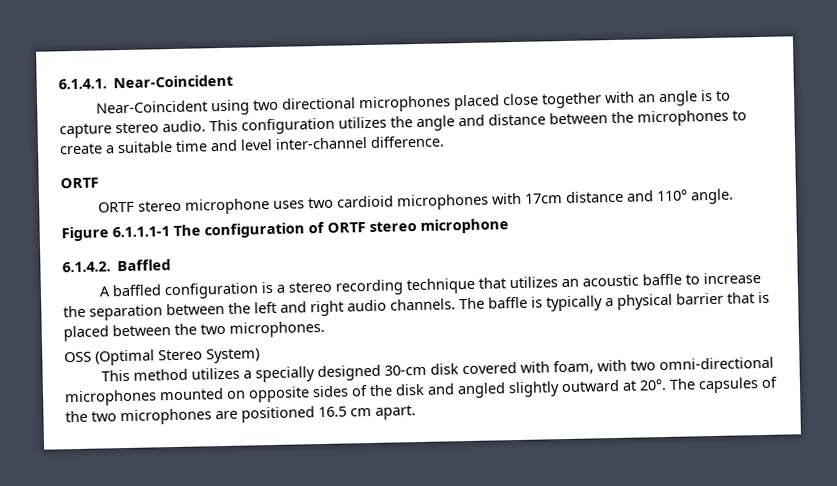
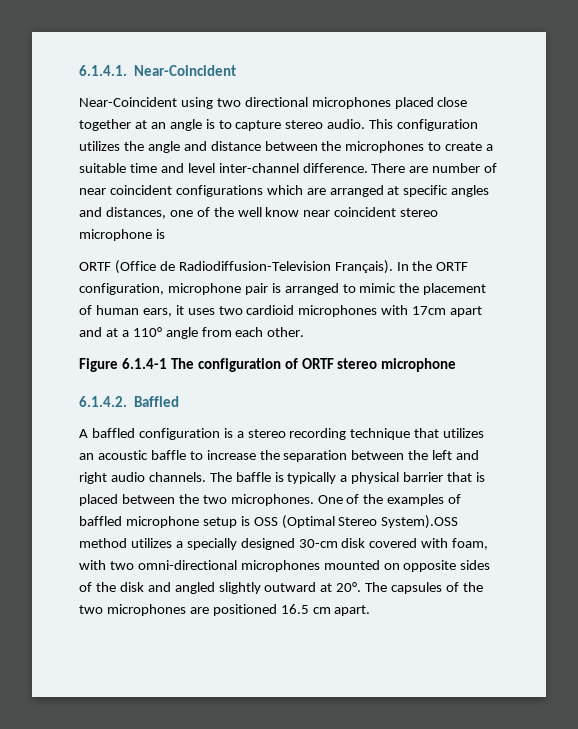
[604,91,636,104] with -> [134,120,147,129] at
[60,177,99,189] [98,198,271,215] // ORTF // ORTF stereo microphone -> [371,163,498,173] [79,185,490,197] [79,207,439,219] [79,229,165,241] [79,260,469,274] [79,283,487,295] [79,305,184,317] There are number of near coincident configurations which are arranged at specific angles and distances, one of the well know near coincident stereo microphone is // ORTF (Office de Radiodiffusion-Television Français). In the ORTF configuration, microphone pair is arranged to mimic the placement of human ears, it
[565,188,735,205] distance and 110° angle. -> [450,306,483,317] [79,327,305,339] apart and at a 110° angle from each other.
[112,226,170,238] 6.1.1.1-1 -> [121,358,167,369] 6.1.4-1
(325, 329) // -> [317,494,462,506] [79,516,250,528] One of the examples of baffled microphone setup is
[206,348,260,364] [101,369,131,382] System) // This -> [381,515,459,529] System).OSS

